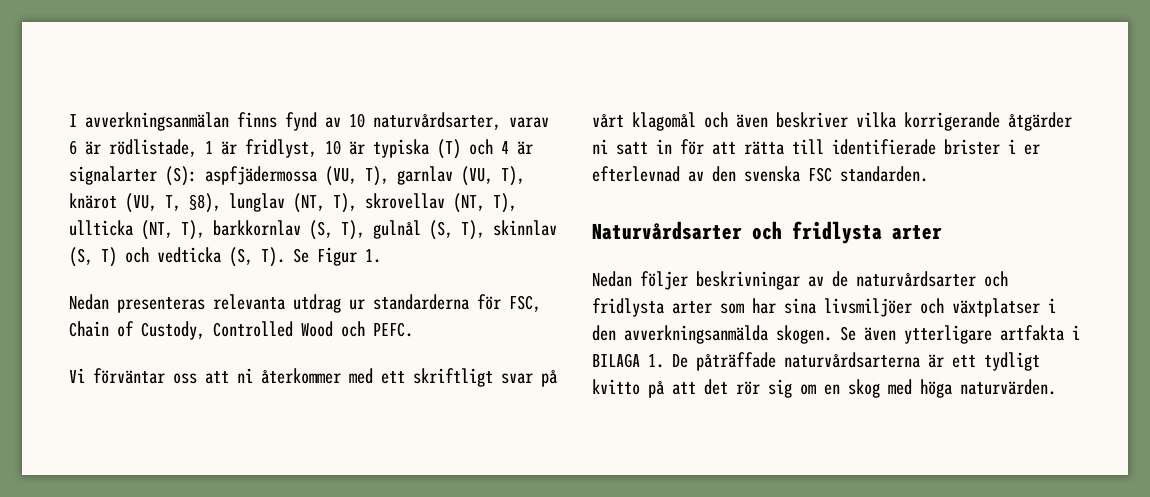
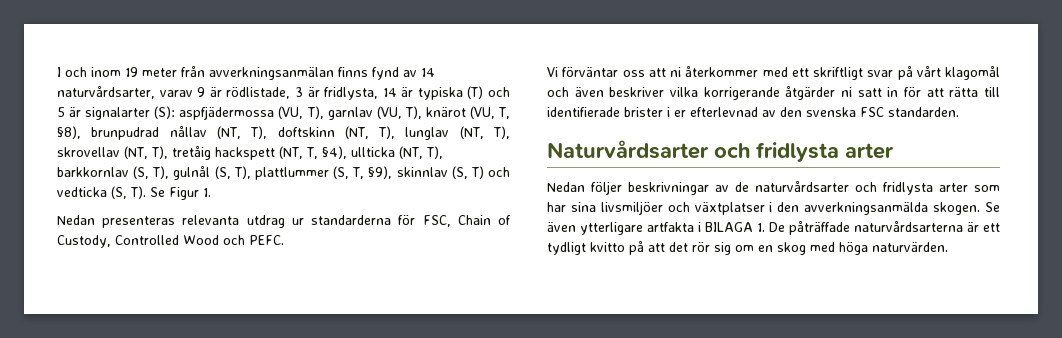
[69,114,77,127] I -> [57,65,205,77] I och inom 19 meter från
[349,113,365,128] 10 -> [421,68,435,77] 14
[69,140,77,155] 6 -> [197,87,206,97] 9
[205,139,341,158] 1 är fridlyst, 10 -> [294,87,397,100] 3 är fridlysta, 14
[501,141,509,154] 4 -> [57,107,65,117] 5
(221, 203) none -> [91,125,396,140] brunpudrad nållav (NT, T), doftskinn (NT, T),
(517, 203) none -> [172,145,347,160] tretåig hackspett (NT, T, §4),
(485, 230) none -> [254,166,393,180] plattlummer (S, T, §9),

